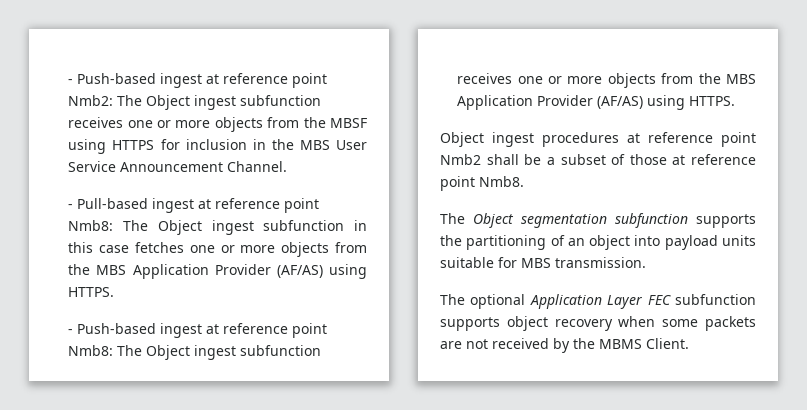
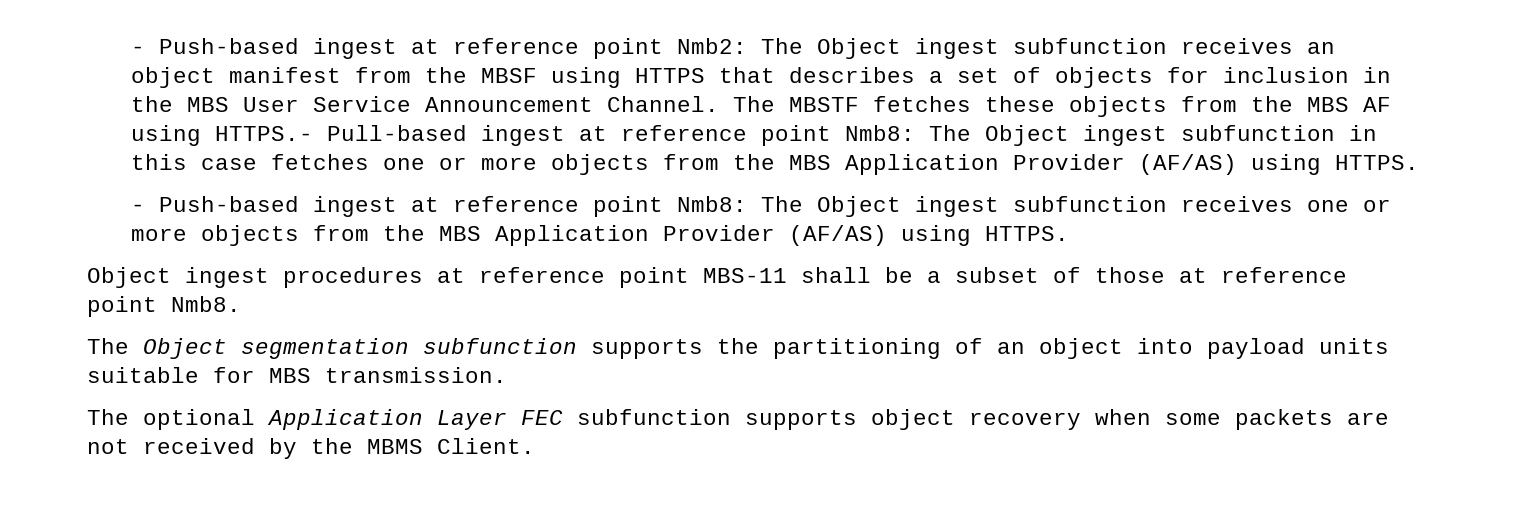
[127,117,263,132] one or more objects -> [1306,42,1335,54] [130,67,341,88] an object manifest
(155, 145) none -> [718,67,1153,88] that describes a set of objects
[68,204,74,209] // - -> [732,96,1391,117] [130,125,313,146] The MBSTF fetches these objects from the MBS AF using HTTPS.-
[440,154,481,165] Nmb2 -> [703,268,787,283] MBS-11

